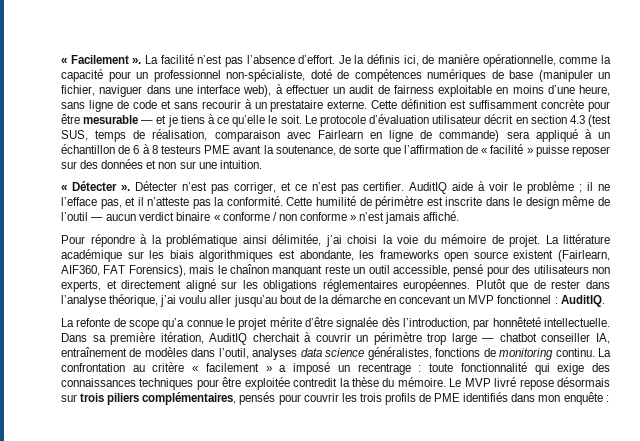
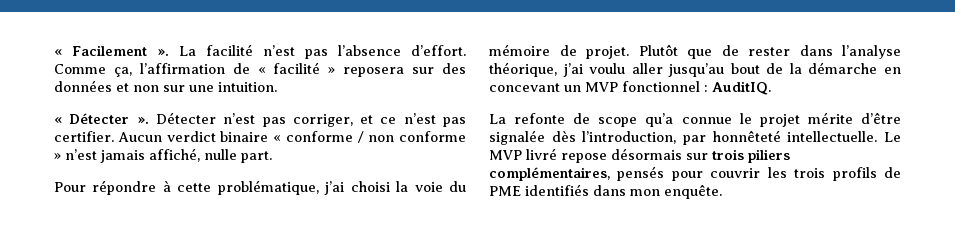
[338,54,611,67] [61,69,610,82] [61,84,610,97] [61,99,610,112] [61,114,611,127] [61,129,610,142] [61,144,401,157] Je la définis ici, de manière opérationnelle, comme la capacité pour un professionnel non-spécialiste, doté de compétences numériques de base (manipuler un fichier, naviguer dans une interface web), à effectuer un audit de fairness exploitable en moins d’une heure, sans ligne de code et sans recourir à un prestataire externe. Cette définition est suffisamment concrète pour être mesurable — et je tiens à ce qu’elle le soit. Le protocole d’évaluation utilisateur décrit en section 4.3 (test SUS, temps de réalisation, comparaison avec Fairlearn en ligne de commande) sera appliqué à un échantillon de 6 à 8 testeurs PME avant la soutenance, de sorte que -> [54,64,132,77] Comme ça,
[535,145,611,157] puisse reposer -> [343,67,405,77] reposera
[409,181,610,194] [61,196,610,209] [61,212,137,221] AuditIQ aide à voir le problème ; il ne l’efface pas, et il n’atteste pas la conformité. Cette humilité de périmètre est inscrite dans le design même de l’outil — aucun -> [117,132,162,142] Aucun
[423,211,460,221] affiché. -> [149,148,272,163] affiché, nulle part.
[151,234,321,247] la problématique ainsi délimitée, -> [177,180,319,195] cette problématique,
[545,234,610,244] [61,249,610,262] [61,264,610,277] [61,279,471,292] La littérature académique sur les biais algorithmiques est abondante, les frameworks open source existent (Fairlearn, AIF360, FAT Forensics), mais le chaînon manquant reste un outil accessible, pensé pour des utilisateurs non experts, et directement aligné sur les obligations réglementaires européennes. -> (629, 52) none
[61,332,610,345] [61,347,611,360] [61,362,610,375] [61,377,446,390] Dans sa première itération, AuditIQ cherchait à couvrir un périmètre trop large — chatbot conseiller IA, entraînement de modèles dans l’outil, analyses data science généralistes, fonctions de monitoring continu. La confrontation au critère « facilement » a imposé un recentrage : toute fonctionnalité qui exige des connaissances techniques pour être exploitée contredit la thèse du mémoire. -> (878, 136) none
[563,392,609,405] enquête : -> [664,184,722,199] enquête.

